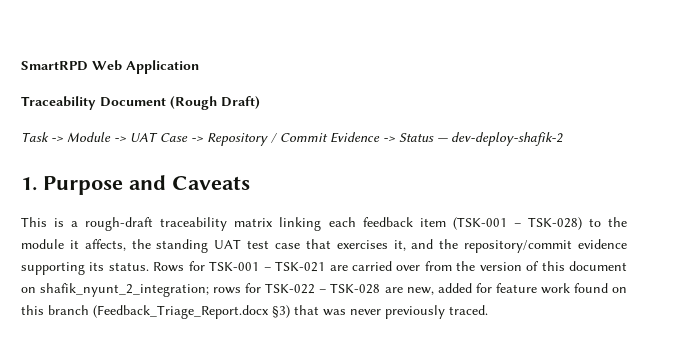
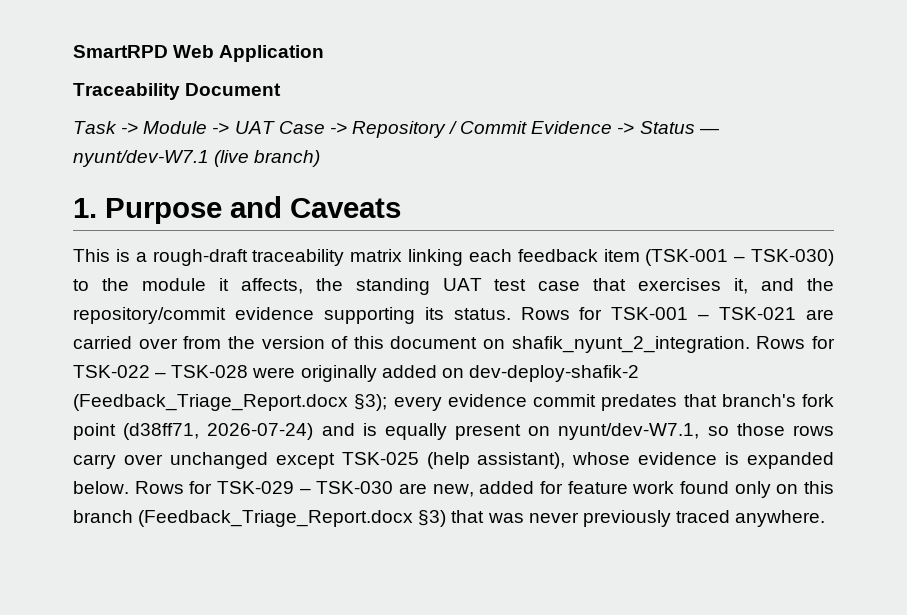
[170,96,260,110] (Rough Draft) -> (282, 89) none
[451,132,563,146] dev-deploy-shafik-2 -> [73,150,321,167] nyunt/dev-W7.1 (live branch)
[527,217,582,230] TSK-028) -> [751,249,835,266] TSK-030)
[40,283,242,297] shafik_nyunt_2_integration; rows -> [511,336,806,353] shafik_nyunt_2_integration. Rows
(381, 288) none -> [252,365,639,382] [73,394,834,411] [73,423,835,440] [73,452,834,469] [73,481,394,494] were originally added on dev-deploy-shafik-2 (Feedback_Triage_Report.docx §3); every evidence commit predates that branch's fork point (d38ff71, 2026-07-24) and is equally present on nyunt/dev-W7.1, so those rows carry over unchanged except TSK-025 (help assistant), whose evidence is expanded below. Rows for TSK-029 – TSK-030
(608, 288) none -> [734,481,771,498] only
[449,305,488,315] traced. -> [675,510,826,527] traced anywhere.

